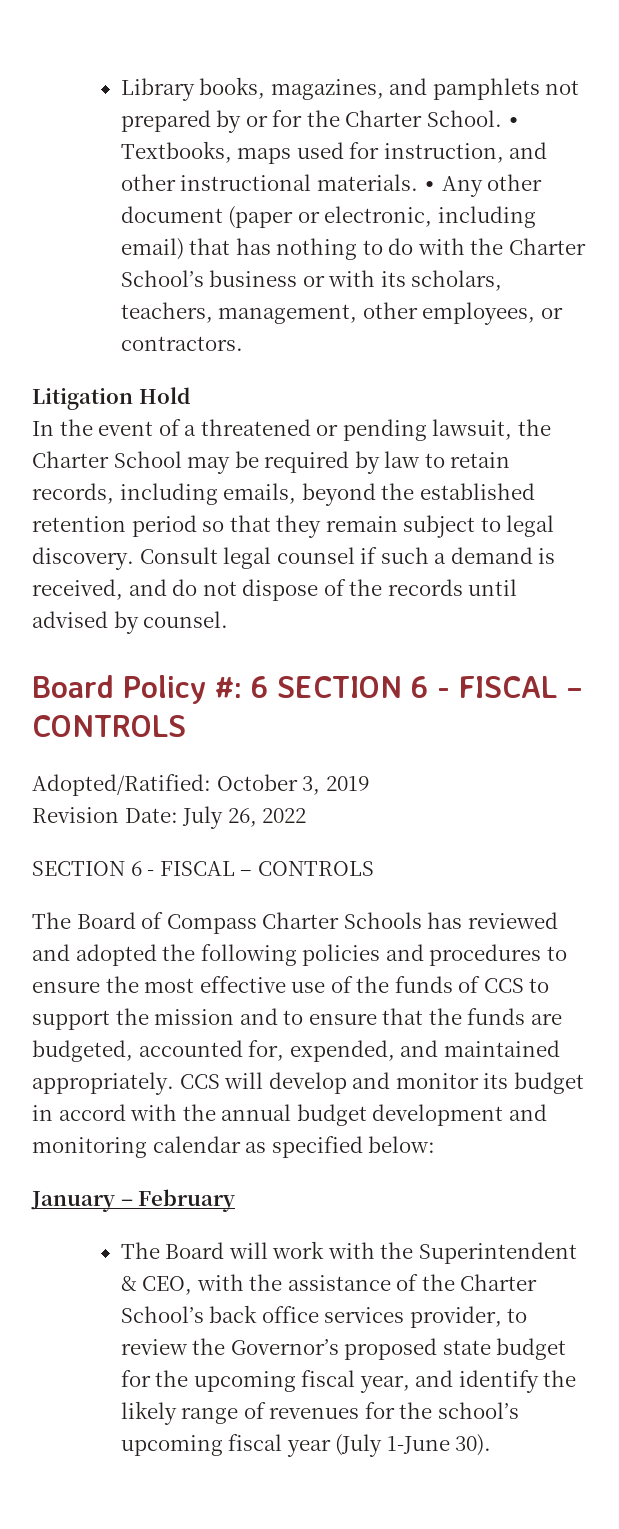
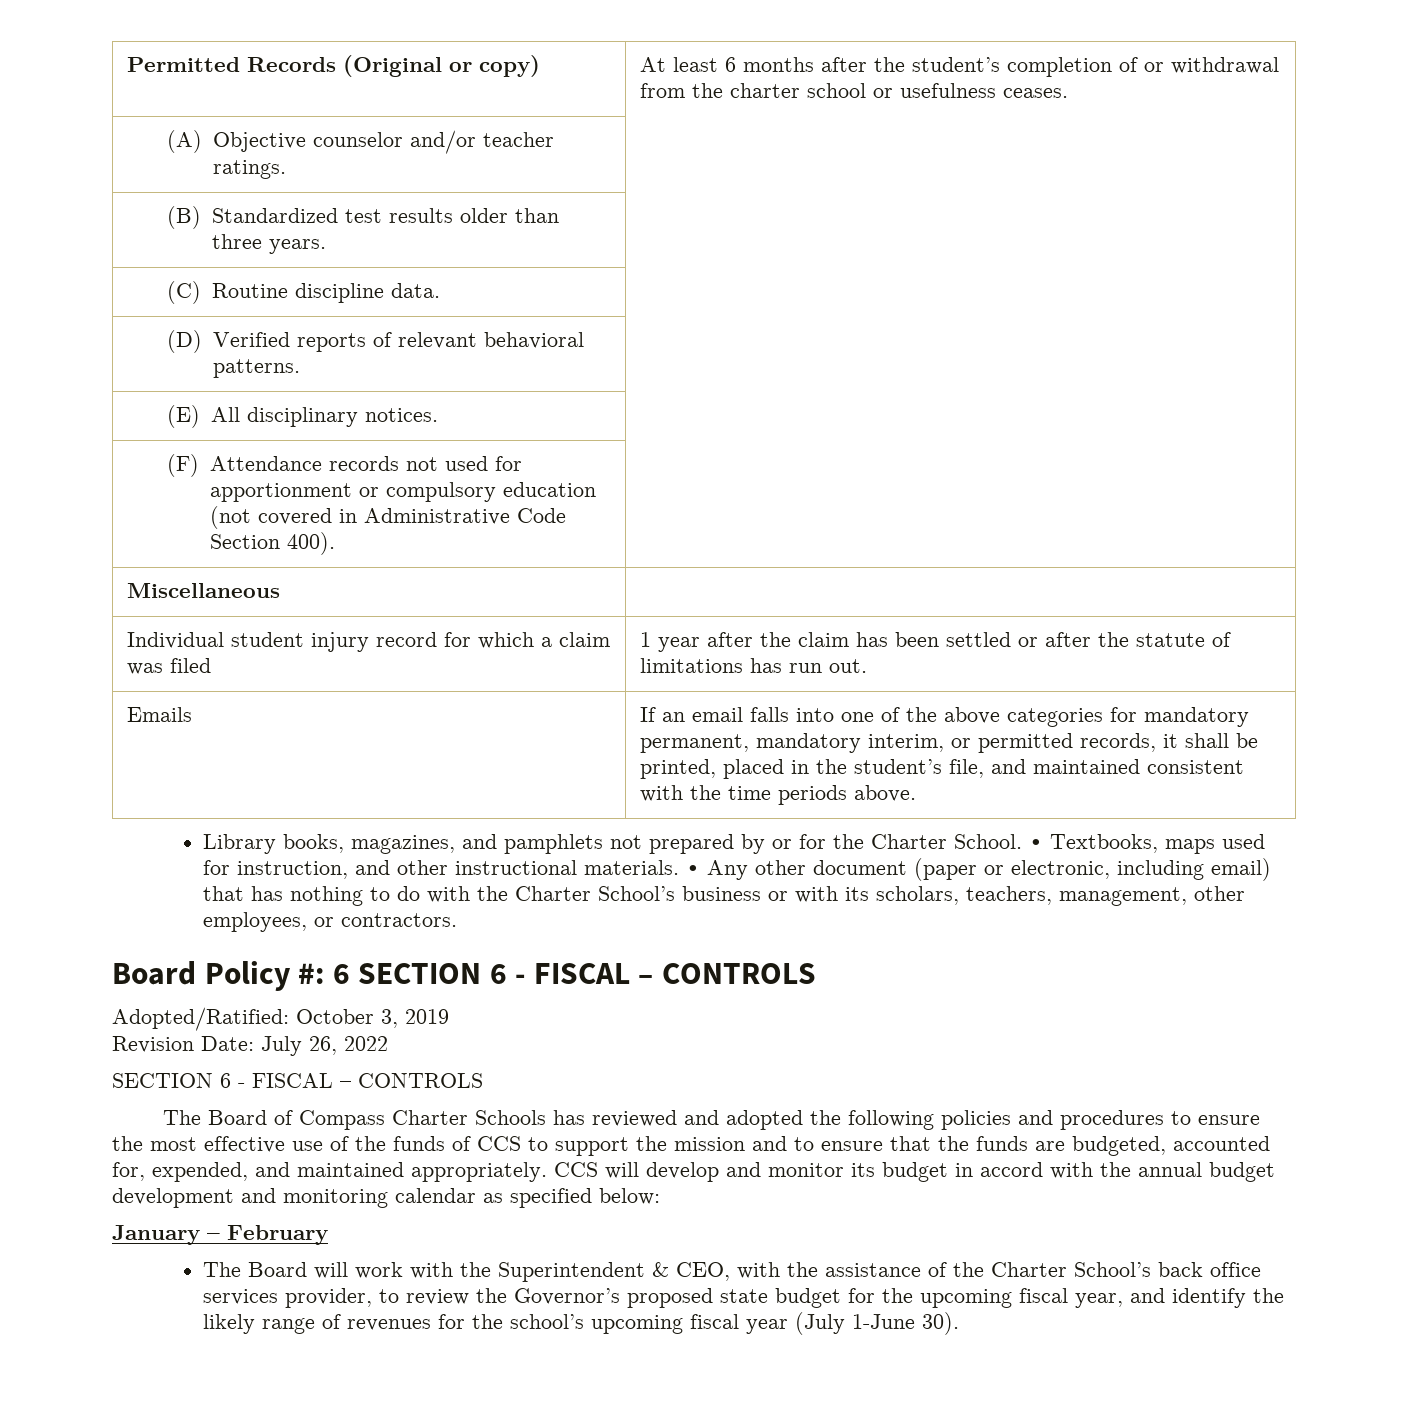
(120, 89) none -> [126,55,540,77] [639,57,1279,77] [639,83,1068,98] [167,130,555,154] [213,160,287,179] [167,206,560,229] [212,234,327,254] [167,281,441,304] [167,330,585,353] [213,359,301,378] [167,405,439,428] [167,454,523,477] [210,482,597,502] [210,506,567,529] [210,532,336,555] [126,583,280,598] [126,632,610,652] [126,658,211,675] [639,632,1231,652] [639,658,867,673] [126,707,192,722] [639,707,1249,727] [639,733,1258,753] [639,759,1244,779] [639,785,916,805] Permitted Records (Original or copy) | At least 6 months after the student’s completion of or withdrawal from the charter school or usefulness ceases. // (A) Objective counselor and/or teacher ratings. | // (B) Standardized test results older than three years. | // (C) Routine discipline data. | // (D) Verified reports of relevant behavioral patterns. | // (E) All disciplinary notices. | // (F) Attendance records not used for apportionment or compulsory education (not covered in Administrative Code Section 400). | // Miscellaneous | // Individual student injury record for which a claim was filed | 1 year after the claim has been settled or after the statute of limitations has run out. // Emails | If an email falls into one of the above categories for mandatory permanent, mandatory interim, or permitted records, it shall be printed, placed in the student’s file, and maintained consistent with the time periods above. //
[32,387,190,410] [32,419,551,441] [32,451,511,474] [32,483,535,506] [32,515,555,538] [32,547,556,570] [32,579,518,601] [32,611,229,634] // Litigation Hold // In the event of a threatened or pending lawsuit, the Charter School may be required by law to retain records, including emails, beyond the established retention period so that they remain subject to legal discovery. Consult legal counsel if such a demand is received, and do not dispose of the records until advised by counsel. -> (458, 920) none

